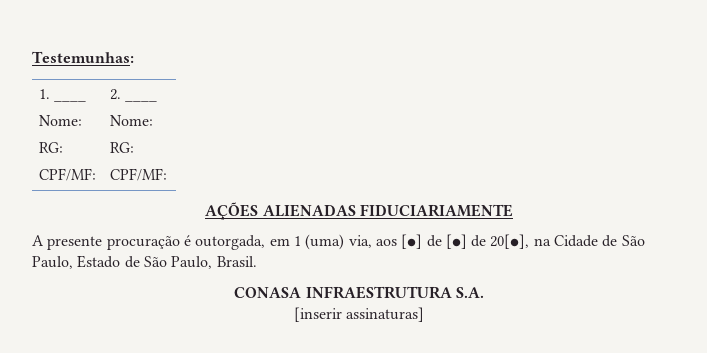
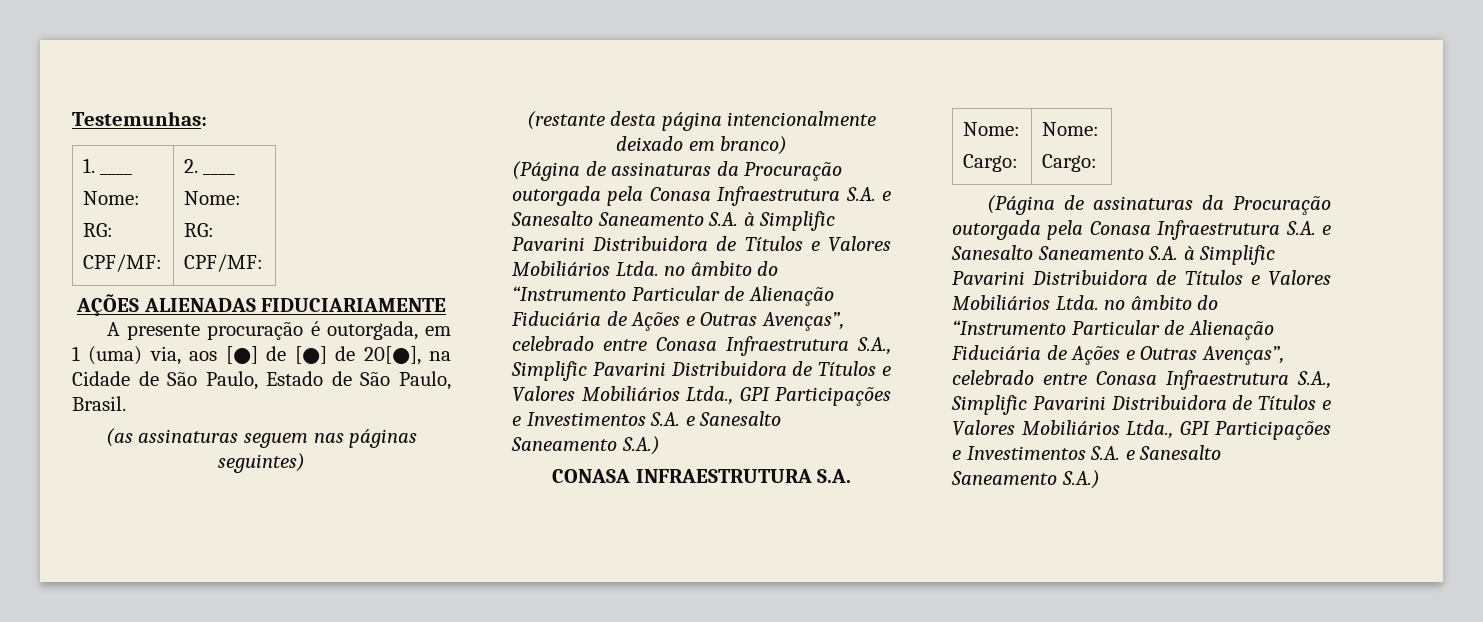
[234,286,484,299] [293,307,425,322] CONASA INFRAESTRUTURA S.A. // [inserir assinaturas] -> [105,428,418,448] [218,453,305,473] [526,111,877,131] [615,136,788,155] [512,161,843,181] [512,186,891,206] [511,211,836,231] [512,236,891,252] [512,261,779,276] [512,286,834,306] [511,311,844,331] [512,336,891,356] [511,361,891,381] [512,386,891,406] [512,411,782,426] [511,436,660,455] [551,469,852,483] [962,122,1020,136] [962,154,1018,172] [1041,122,1099,136] [1041,154,1097,172] [986,195,1331,215] [952,220,1331,240] [951,245,1276,265] [952,270,1331,286] [952,295,1219,310] [952,320,1274,340] [951,345,1284,365] [952,370,1331,390] [951,395,1331,415] [952,420,1331,440] [952,445,1222,460] [951,470,1100,489] (as assinaturas seguem nas páginas seguintes) // (restante desta página intencionalmente deixado em branco) // (Página de assinaturas da Procuração outorgada pela Conasa Infraestrutura S.A. e Sanesalto Saneamento S.A. à Simplific Pavarini Distribuidora de Títulos e Valores Mobiliários Ltda. no âmbito do “Instrumento Particular de Alienação Fiduciária de Ações e Outras Avenças”, celebrado entre Conasa Infraestrutura S.A., Simplific Pavarini Distribuidora de Títulos e Valores Mobiliários Ltda., GPI Participações e Investimentos S.A. e Sanesalto Saneamento S.A.) // CONASA INFRAESTRUTURA S.A. // Nome: // Cargo: | Nome: // Cargo: // (Página de assinaturas da Procuração outorgada pela Conasa Infraestrutura S.A. e Sanesalto Saneamento S.A. à Simplific Pavarini Distribuidora de Títulos e Valores Mobiliários Ltda. no âmbito do “Instrumento Particular de Alienação Fiduciária de Ações e Outras Avenças”, celebrado entre Conasa Infraestrutura S.A., Simplific Pavarini Distribuidora de Títulos e Valores Mobiliários Ltda., GPI Participações e Investimentos S.A. e Sanesalto Saneamento S.A.)

